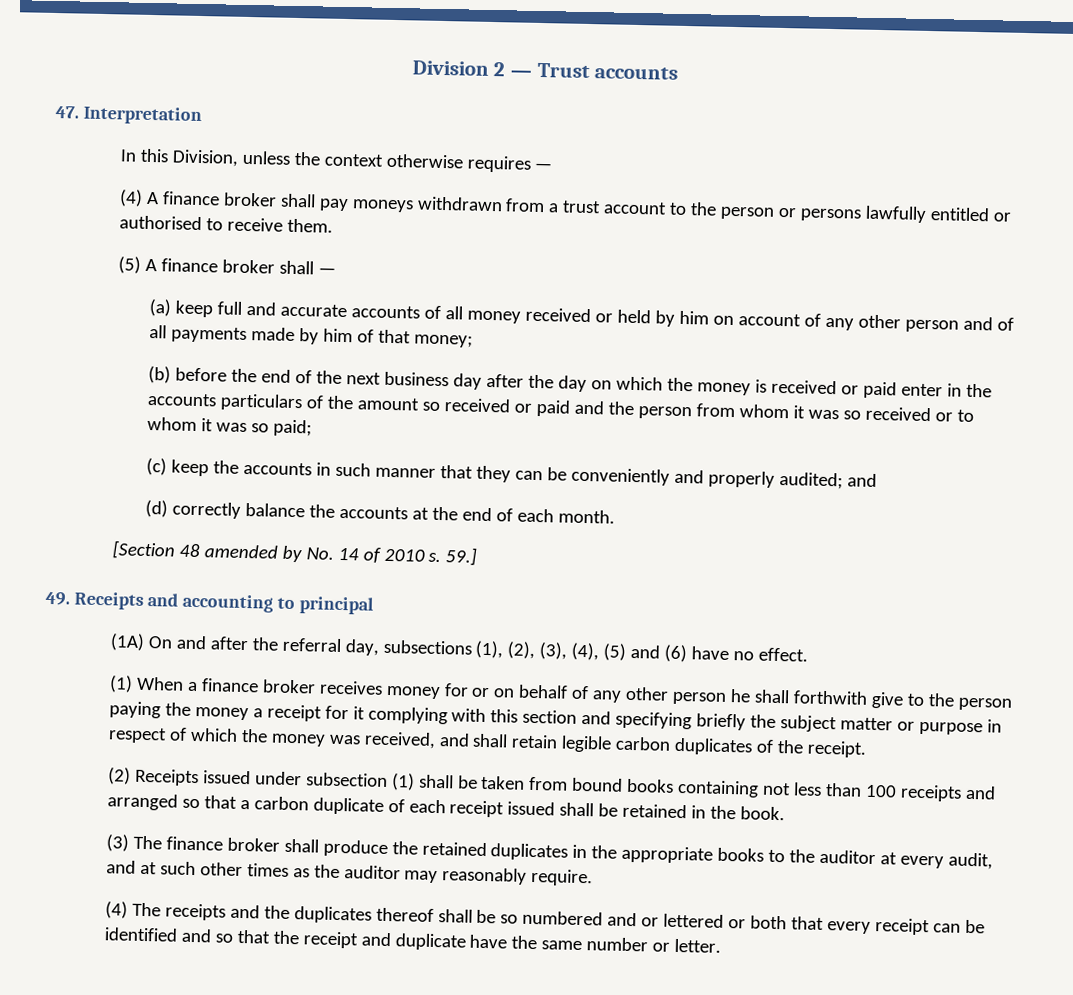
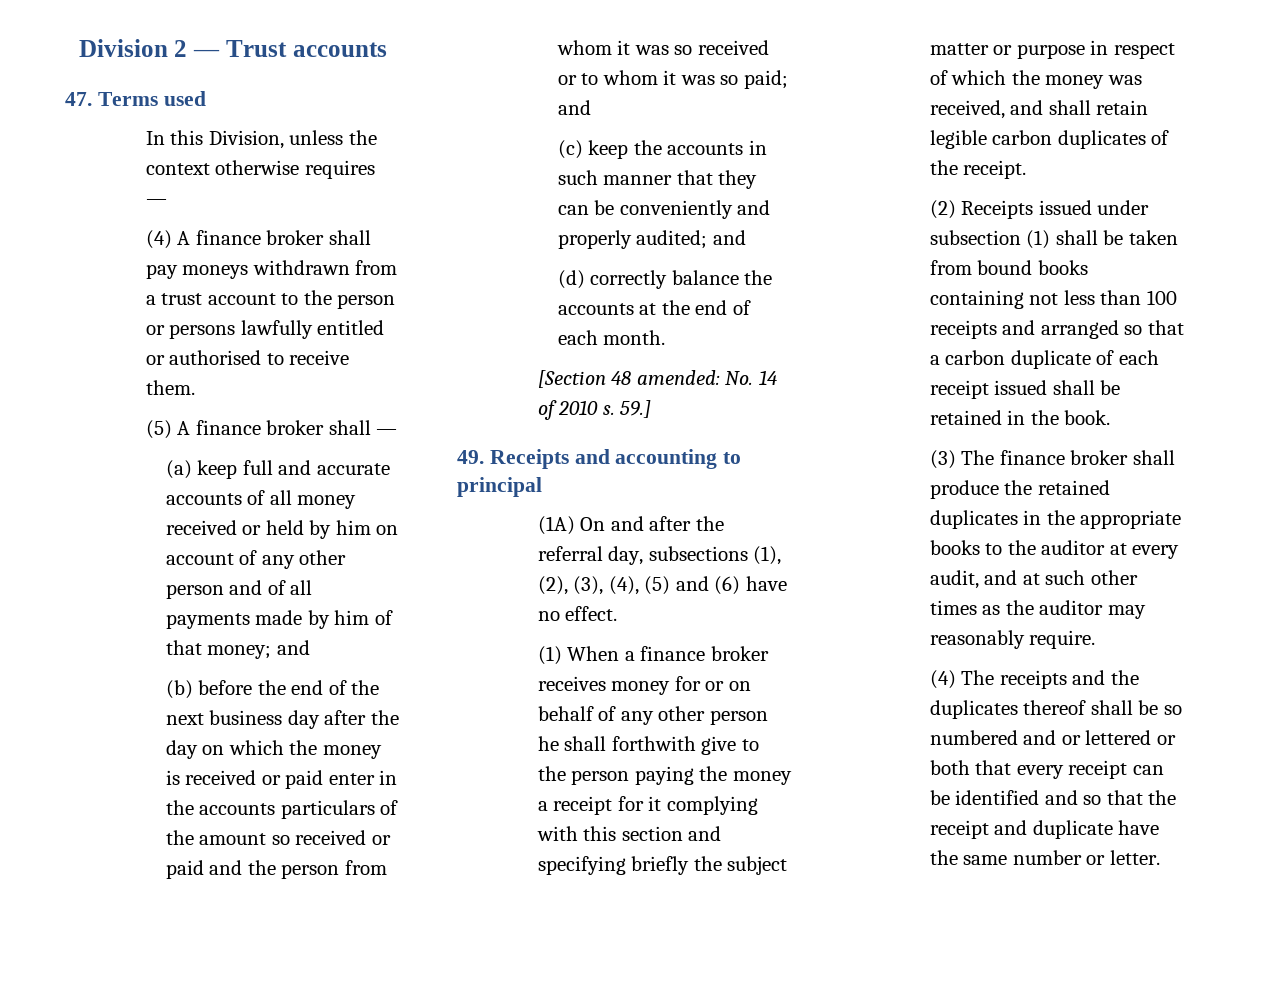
[82,105,202,126] Interpretation -> [97,91,206,106] Terms used
(474, 341) none -> [276,640,310,655] and
(313, 428) none -> [557,100,591,115] and
[203,544,302,563] amended by -> [636,370,720,385] amended:

